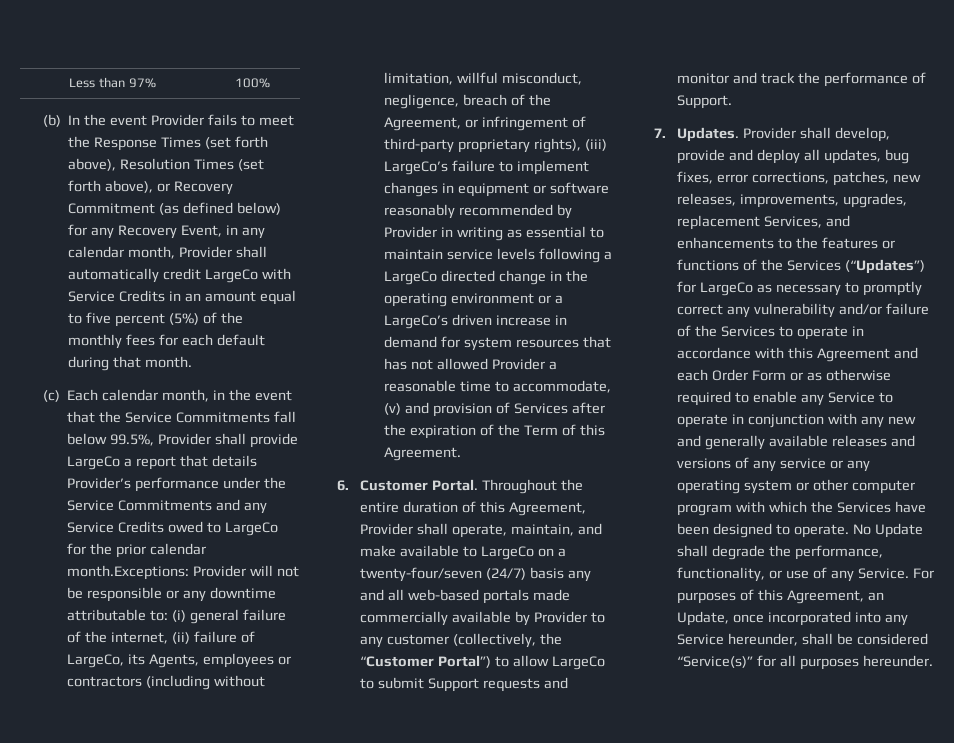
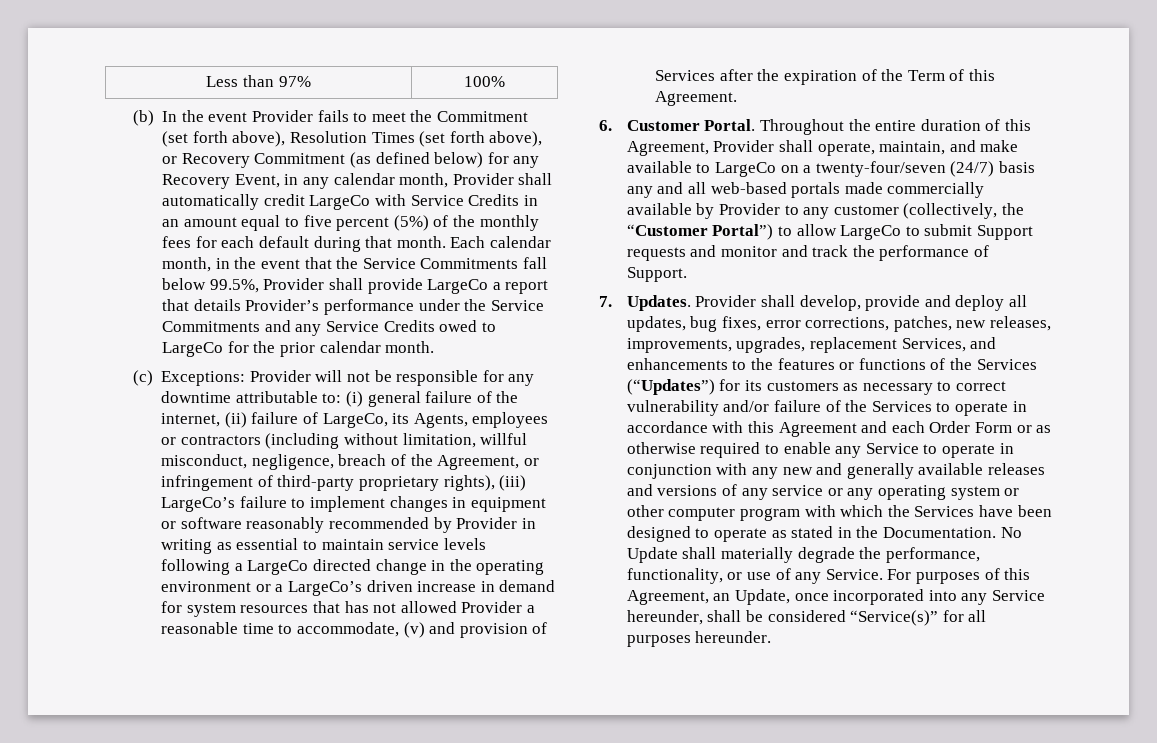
[94,137,202,151] Response Times -> [436,111,528,122] Commitment
[43,390,61,402] // (c) -> (446, 242) none
[67,565,190,580] month.Exceptions: -> [385,341,435,353] [132,370,246,386] month. // (c) Exceptions:
[166,590,180,599] or -> [482,370,504,382] for
[699,282,753,296] LargeCo -> [744,380,839,391] its customers
[862,281,922,296] [677,304,750,318] promptly correct any -> [955,381,1006,391] correct
[793,524,849,538] operate. -> [713,526,996,542] operate as stated in the Documentation.
(709, 551) none -> [720,547,793,563] materially

